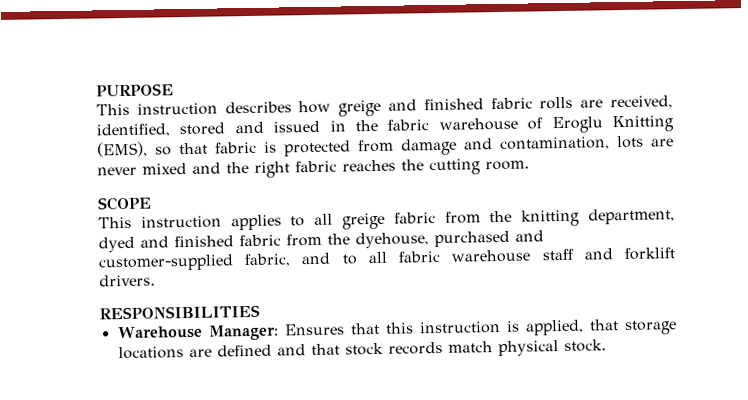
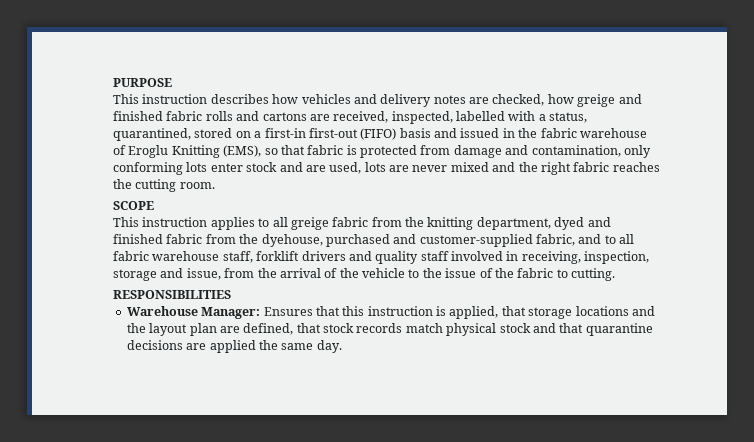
(332, 107) none -> [301,94,574,107] vehicles and delivery notes are checked, how
[580,95,674,110] [95,122,226,138] are received, identified, stored -> [236,111,588,124] [113,128,431,141] and cartons are received, inspected, labelled with a status, quarantined, stored on a first-in first-out (FIFO) basis
(610, 143) none -> [623,145,651,158] [113,162,362,175] only conforming lots enter stock and are used,
[541,247,676,261] [98,274,156,287] staff and forklift drivers. -> [222,251,650,264] [113,268,616,281] staff, forklift drivers and quality staff involved in receiving, inspection, storage and issue, from the arrival of the vehicle to the issue of the fabric to cutting.
[188,344,306,357] are defined and -> [631,306,655,316] [126,323,294,336] and the layout plan are defined,
[563,339,607,352] stock. -> [499,323,653,336] [126,340,342,353] stock and that quarantine decisions are applied the same day.

